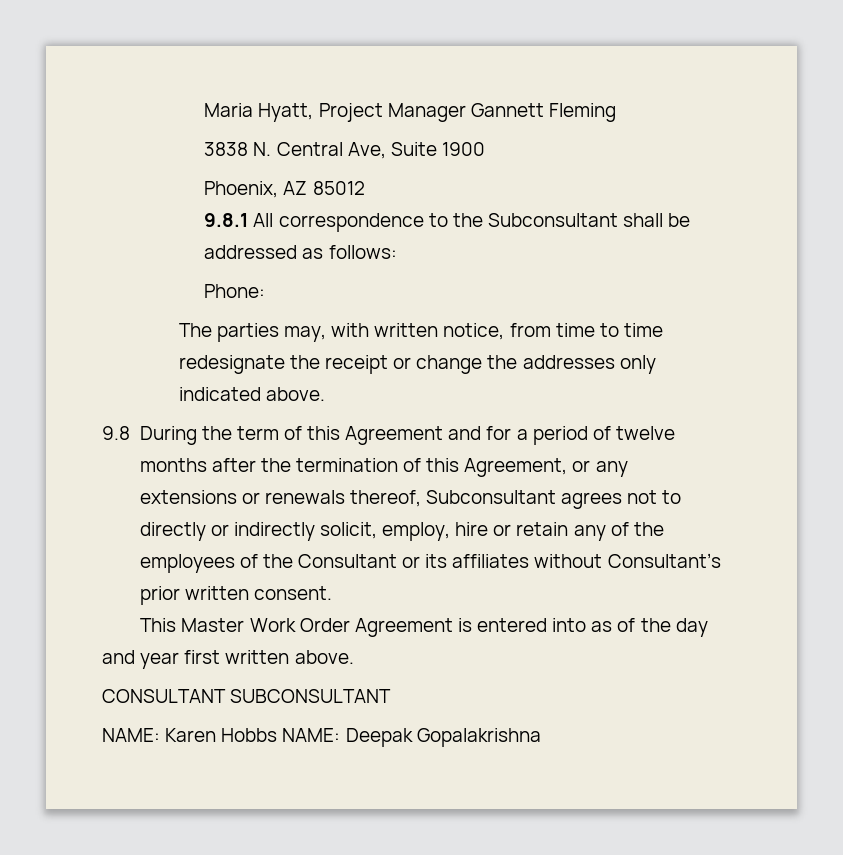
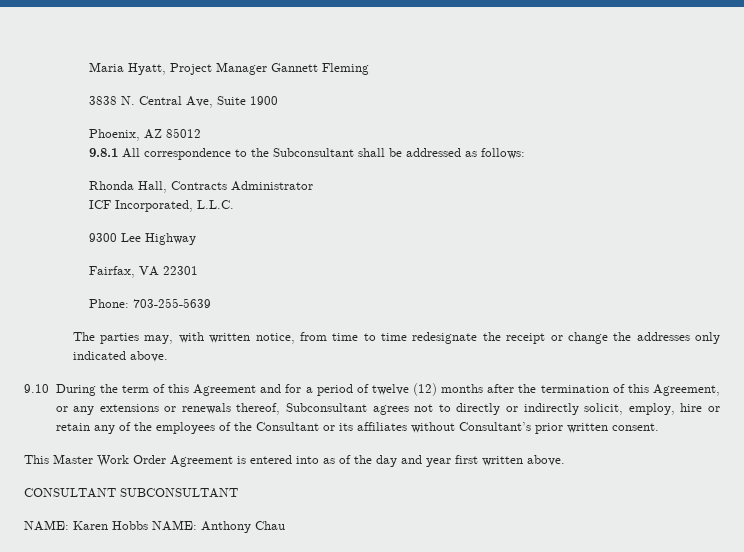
(397, 252) none -> [88,181,313,193] [88,200,234,212] [88,233,196,245] [88,266,198,278] // Rhonda Hall, Contracts Administrator // ICF Incorporated, L.L.C. // 9300 Lee Highway // Fairfax, VA 22301
(266, 291) none -> [132,298,211,308] 703-255-5639
[102,426,130,440] 9.8 -> [24,384,49,393] 9.10
(675, 433) none -> [413,383,438,396] (12)
[345,728,541,747] Deepak Gopalakrishna -> [201,521,285,533] Anthony Chau

